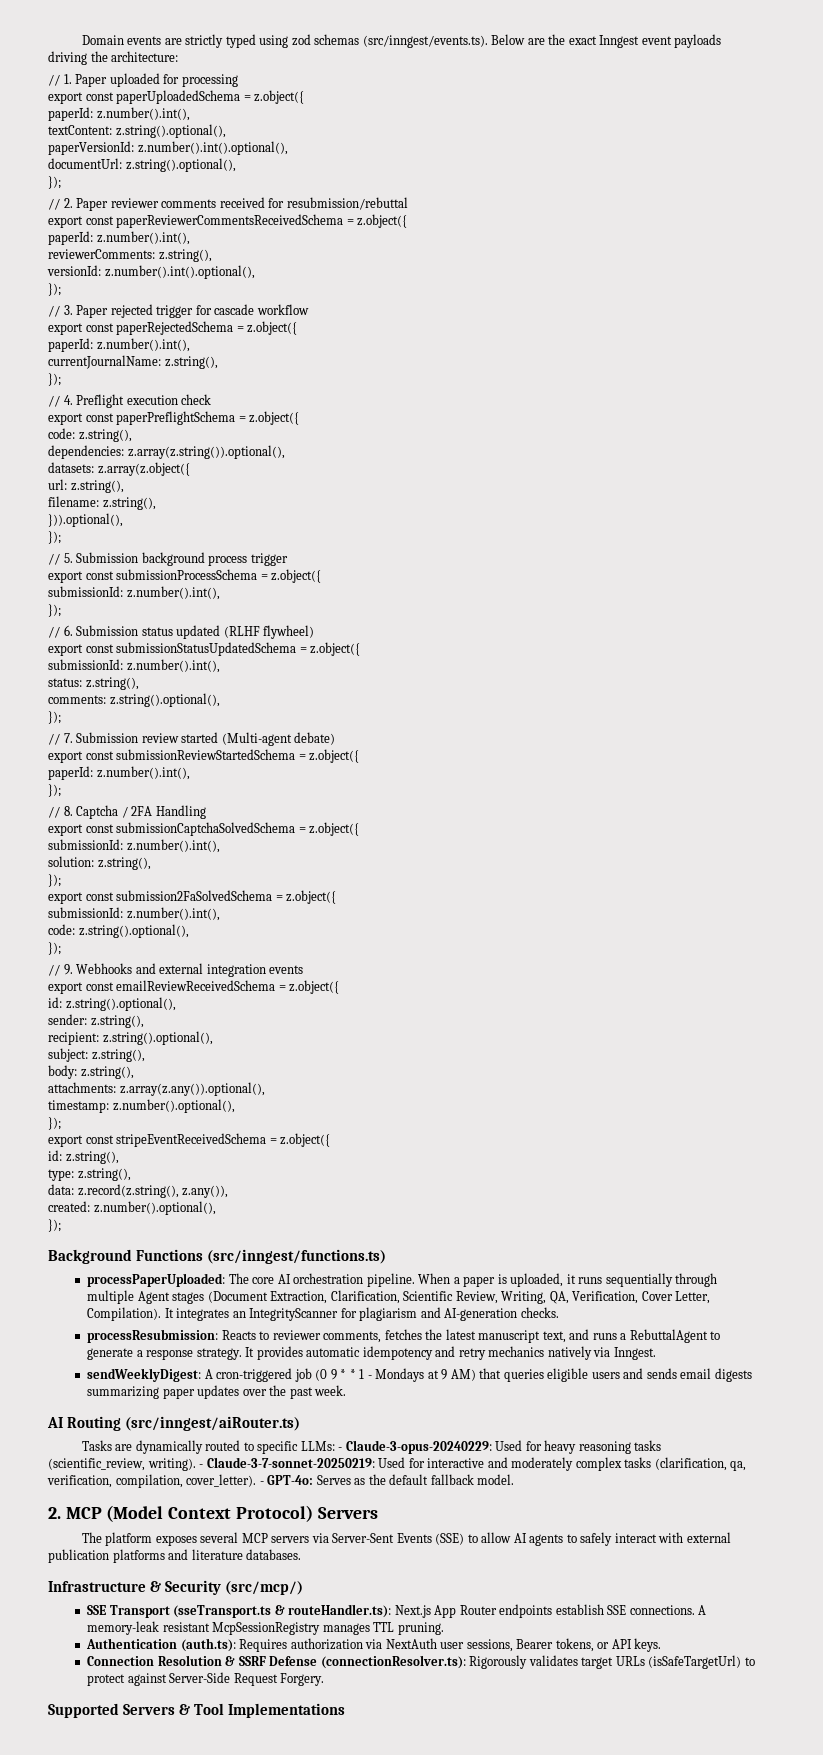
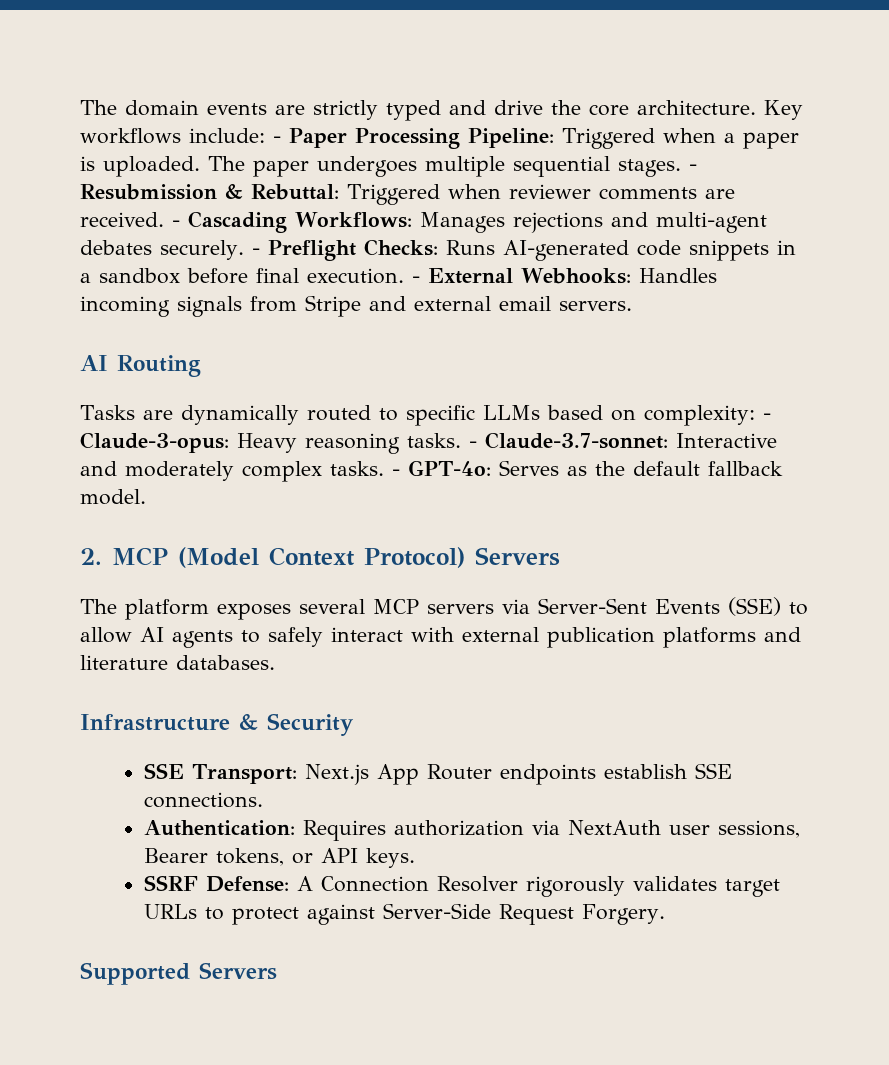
[81,35,124,45] Domain -> [80,100,199,116] The domain
[259,34,722,48] [48,51,179,65] [48,73,238,87] [48,90,305,104] [48,107,190,121] [48,124,226,138] [48,141,288,155] [48,158,236,172] [48,176,61,189] [48,197,408,211] [48,214,408,228] [48,231,190,245] [48,249,212,262] [47,265,255,279] [48,283,61,296] [48,304,309,318] [48,321,298,335] [48,338,190,352] [48,355,218,369] [48,373,61,386] [48,394,212,408] [48,411,300,425] [48,428,132,442] [48,445,285,459] [48,462,190,476] [48,479,124,493] [48,496,156,510] [48,513,123,527] [48,531,61,544] [48,552,288,566] [48,569,322,583] [48,586,220,600] [48,604,61,617] [48,625,315,639] [48,642,361,656] [48,659,220,673] [48,677,139,690] [48,693,220,707] [48,711,61,724] [48,732,336,746] [48,749,360,763] [48,766,190,780] [48,784,61,797] [48,805,206,819] [48,822,360,836] [48,839,220,853] [48,856,151,870] [48,874,61,887] [48,890,337,904] [48,907,220,921] [48,924,189,938] [48,942,61,955] [48,963,304,977] [48,980,340,994] [48,997,176,1011] [48,1014,144,1028] [48,1031,213,1045] [48,1048,145,1062] [48,1065,134,1079] [48,1082,265,1096] [48,1099,235,1113] [48,1117,61,1130] [48,1133,331,1147] [48,1150,119,1164] [48,1168,131,1181] [48,1184,229,1198] [48,1201,216,1215] [48,1219,61,1232] [48,1249,387,1264] [87,1273,718,1287] [87,1290,711,1304] [87,1307,559,1321] [87,1329,721,1343] [87,1346,656,1360] [87,1368,752,1382] [87,1385,347,1399] using zod schemas (src/inngest/events.ts). Below are the exact Inngest event payloads driving the architecture: // // 1. Paper uploaded for processing // export const paperUploadedSchema = z.object({ // paperId: z.number().int(), // textContent: z.string().optional(), // paperVersionId: z.number().int().optional(), // documentUrl: z.string().optional(), // }); // // 2. Paper reviewer comments received for resubmission/rebuttal // export const paperReviewerCommentsReceivedSchema = z.object({ // paperId: z.number().int(), // reviewerComments: z.string(), // versionId: z.number().int().optional(), // }); // // 3. Paper rejected trigger for cascade workflow // export const paperRejectedSchema = z.object({ // paperId: z.number().int(), // currentJournalName: z.string(), // }); // // 4. Preflight execution check // export const paperPreflightSchema = z.object({ // code: z.string(), // dependencies: z.array(z.string()).optional(), // datasets: z.array(z.object({ // url: z.string(), // filename: z.string(), // })).optional(), // }); // // 5. Submission background process trigger // export const submissionProcessSchema = z.object({ // submissionId: z.number().int(), // }); // // 6. Submission status updated (RLHF flywheel) // export const submissionStatusUpdatedSchema = z.object({ // submissionId: z.number().int(), // status: z.string(), // comments: z.string().optional(), // }); // // 7. Submission review started (Multi-agent debate) // export const submissionReviewStartedSchema = z.object({ // paperId: z.number().int(), // }); // // 8. Captcha / 2FA Handling // export const submissionCaptchaSolvedSchema = z.object({ // submissionId: z.number().int(), // solution: z.string(), // }); // export const submission2FaSolvedSchema = z.object({ // submissionId: z.number().int(), // code: z.string().optional(), // }); // // 9. Webhooks and external integration events // export const emailReviewReceivedSchema = z.object({ // id: z.string().optional(), // sender: z.string(), // recipient: z.string().optional(), // subject: z.string(), // body: z.string(), // attachments: z.array(z.any()).optional(), // timestamp: z.number().optional(), // }); // export const stripeEventReceivedSchema = z.object({ // id: z.string(), // type: z.string(), // data: z.record(z.string(), z.any()), // created: z.number().optional(), // }); // Background Functions (src/inngest/functions.ts) // processPaperUploaded: The core AI orchestration pipeline. When a paper is uploaded, it runs sequentially through multiple Agent stages (Document Extraction, Clarification, Scientific Review, Writing, QA, Verification, Cover Letter, Compilation). It integrates an IntegrityScanner for plagiarism and AI-generation checks. // processResubmission: Reacts to reviewer comments, fetches the latest manuscript text, and runs a RebuttalAgent to generate a response strategy. It provides automatic idempotency and retry mechanics natively via Inngest. // sendWeeklyDigest: A cron-triggered job (0 9 * * 1 - Mondays at 9 AM) that queries eligible users and sends email digests summarizing paper updates over the past week. -> [449,100,803,120] [80,128,799,149] [80,156,697,177] [80,184,735,205] [80,211,767,233] [80,239,796,261] [80,268,717,284] [80,295,632,317] and drive the core architecture. Key workflows include: - Paper Processing Pipeline: Triggered when a paper is uploaded. The paper undergoes multiple sequential stages. - Resubmission & Rebuttal: Triggered when reviewer comments are received. - Cascading Workflows: Manages rejections and multi-agent debates securely. - Preflight Checks: Runs AI-generated code snippets in a sandbox before final execution. - External Webhooks: Handles incoming signals from Stripe and external email servers.
[125,1416,301,1431] (src/inngest/aiRouter.ts) -> (201, 366) none
[300,1440,662,1454] [48,1457,747,1471] [47,1474,257,1488] LLMs: - Claude-3-opus-20240229: Used for heavy reasoning tasks (scientific_review, writing). - Claude-3-7-sonnet-20250219: Used for interactive and moderately complex tasks (clarification, qa, verification, compilation, cover_letter). -> [482,405,771,426] [80,432,777,454] [80,461,384,482] LLMs based on complexity: - Claude-3-opus: Heavy reasoning tasks. - Claude-3.7-sonnet: Interactive and moderately complex tasks.
[225,1581,304,1595] [87,1604,392,1618] (src/mcp/) // SSE Transport (sseTransport.ts & routeHandler.ts): -> [144,763,298,784] // SSE Transport:
[698,1605,707,1615] [87,1621,444,1635] [86,1638,236,1652] A memory-leak resistant McpSessionRegistry manages TTL pruning. // Authentication (auth.ts): -> [144,820,296,836] // Authentication:
[87,1655,528,1669] Connection Resolution & SSRF Defense (connectionResolver.ts): Rigorously -> [144,875,626,897] SSRF Defense: A Connection Resolver rigorously
[648,1655,742,1669] (isSafeTargetUrl) -> (198, 911) none
[179,1703,346,1718] & Tool Implementations -> (277, 971) none

